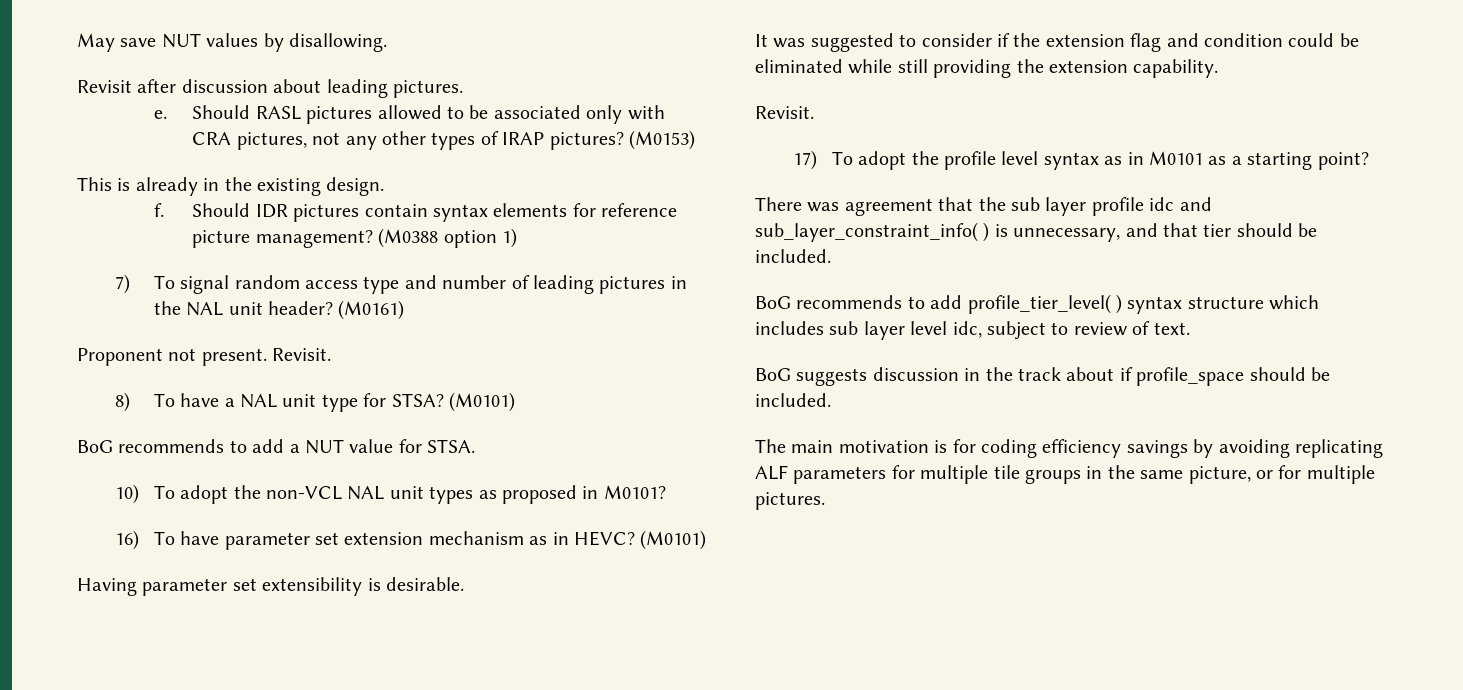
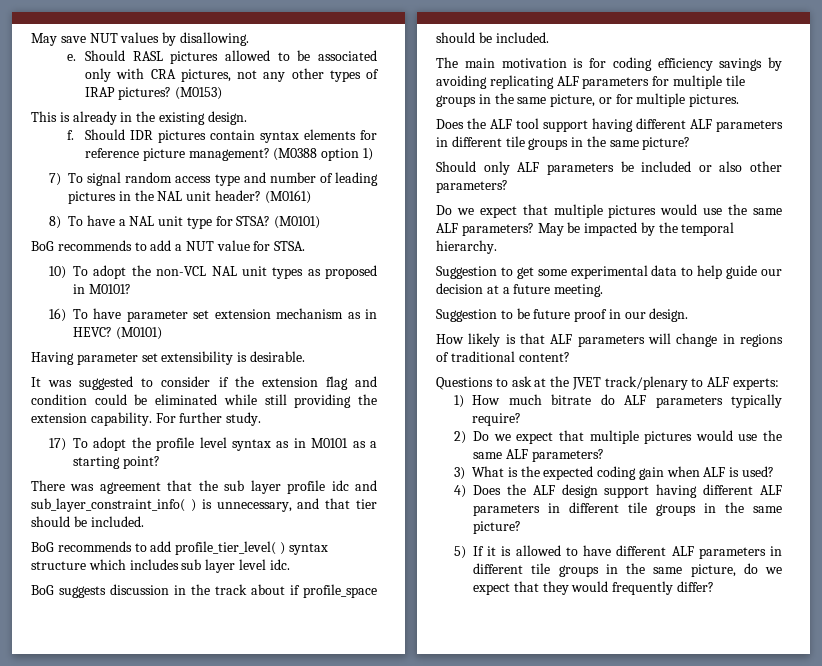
[77,79,463,98] // Revisit after discussion about leading pictures. -> (249, 39) none
[77,348,332,366] // Proponent not present. Revisit. -> (311, 197) none
[755,106,814,119] // Revisit. -> [155,412,262,426] For further study.
[952,321,1190,340] idc, subject to review of text. -> [269,559,290,570] idc.
(825, 501) none -> [436,118,783,132] [436,136,691,150] [436,161,782,175] [436,180,508,193] [436,204,782,218] [436,222,735,236] [436,240,497,254] [436,265,782,279] [436,283,604,297] [436,308,689,322] [436,333,783,347] [436,351,570,362] [436,376,780,390] [454,394,782,408] [472,413,522,426] [454,430,782,444] [473,449,604,462] [454,466,775,480] [454,484,782,498] [473,502,782,516] [473,521,522,534] [454,545,782,559] [473,563,782,577] [473,581,714,595] // Does the ALF tool support having different ALF parameters in different tile groups in the same picture? // Should only ALF parameters be included or also other parameters? // Do we expect that multiple pictures would use the same ALF parameters? May be impacted by the temporal hierarchy. // Suggestion to get some experimental data to help guide our decision at a future meeting. // Suggestion to be future proof in our design. // How likely is that ALF parameters will change in regions of traditional content? // Questions to ask at the JVET track/plenary to ALF experts: // 1) How much bitrate do ALF parameters typically require? // 2) Do we expect that multiple pictures would use the same ALF parameters? // 3) What is the expected coding gain when ALF is used? // 4) Does the ALF design support having different ALF parameters in different tile groups in the same picture? // 5) If it is allowed to have different ALF parameters in different tile groups in the same picture, do we expect that they would frequently differ?

